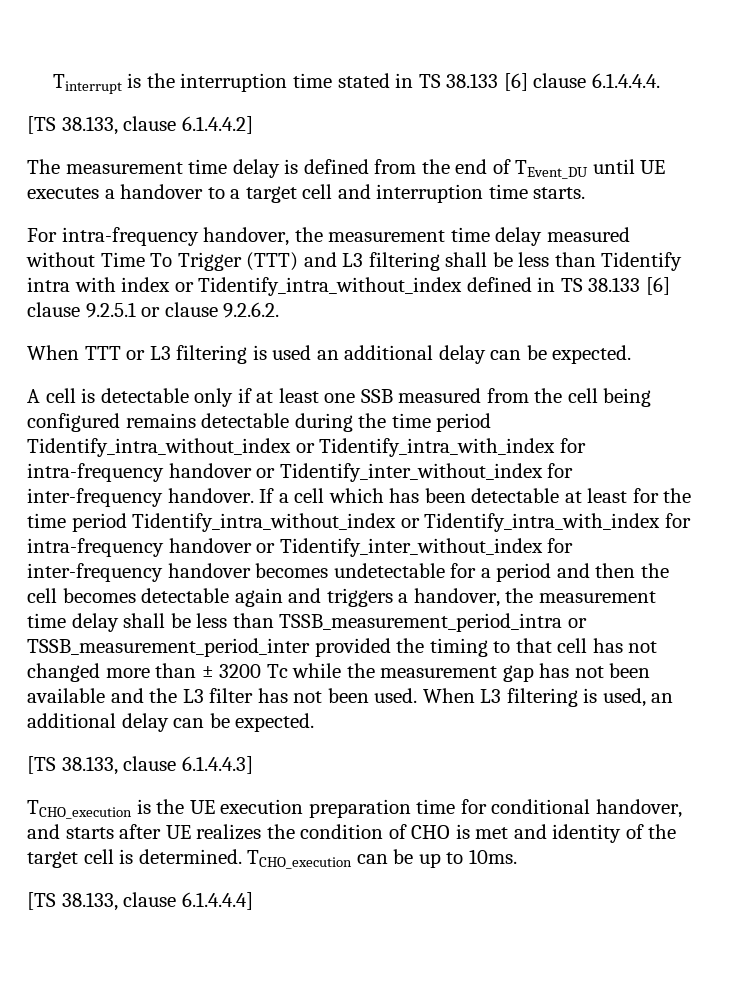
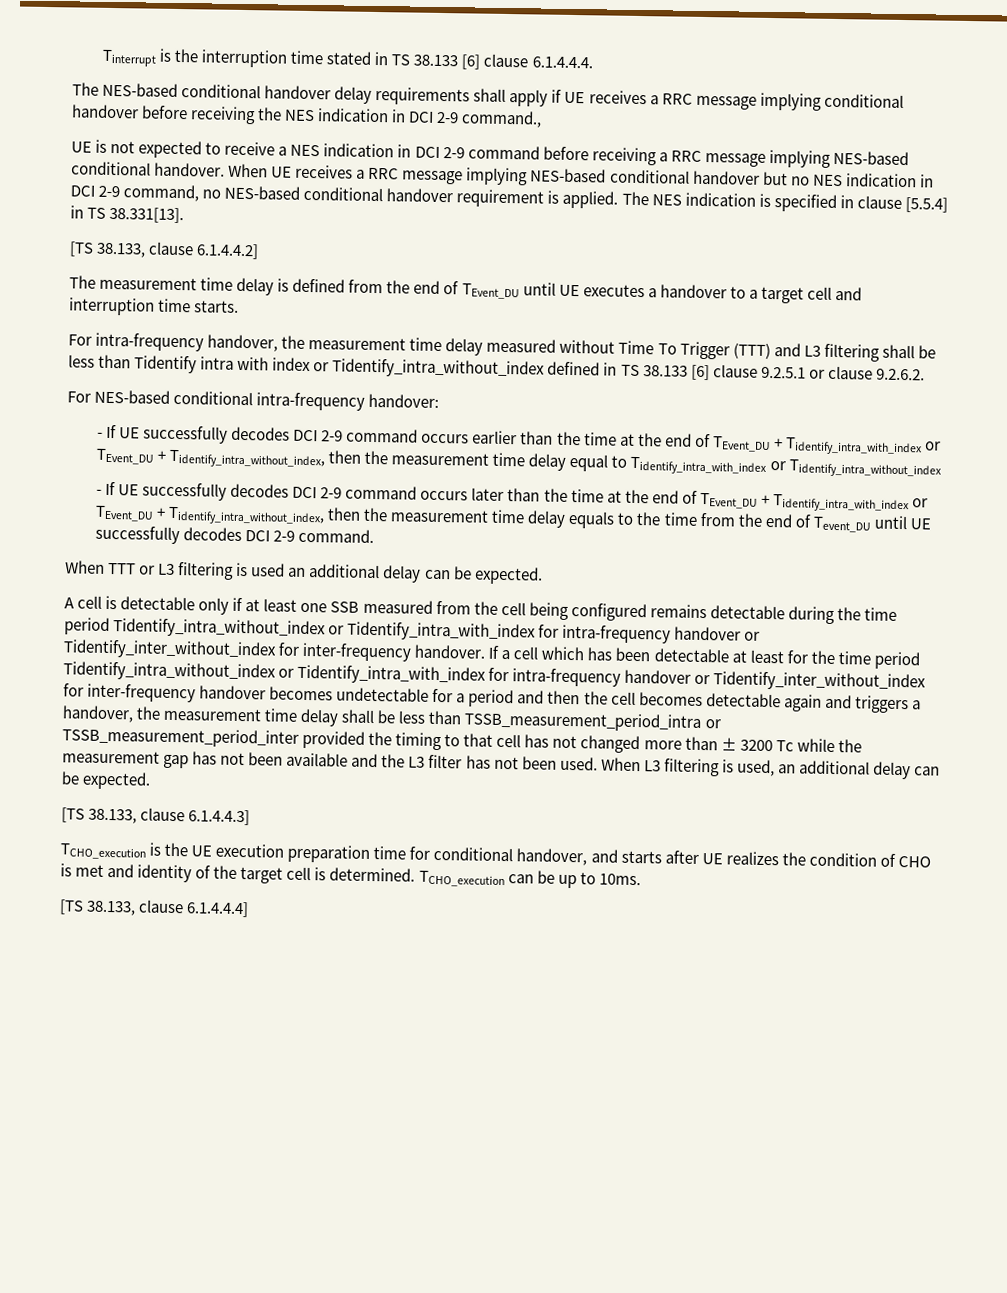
(660, 80) none -> [72,82,904,111] [71,104,543,128] [71,139,909,168] [71,161,934,188] [70,184,948,213] [70,205,185,224] // The NES-based conditional handover delay requirements shall apply if UE receives a RRC message implying conditional handover before receiving the NES indication in DCI 2-9 command., // UE is not expected to receive a NES indication in DCI 2-9 command before receiving a RRC message implying NES-based conditional handover. When UE receives a RRC message implying NES-based conditional handover but no NES indication in DCI 2-9 command, no NES-based conditional handover requirement is applied. The NES indication is specified in clause [5.5.4] in TS 38.331[13].
(280, 310) none -> [67,389,440,411] [96,424,941,456] [95,448,942,478] [95,481,928,513] [94,505,931,533] [94,525,375,545] // For NES-based conditional intra-frequency handover: // - If UE successfully decodes DCI 2-9 command occurs earlier than the time at the end of TEvent_DU + Tidentify_intra_with_index or TEvent_DU + Tidentify_intra_without_index, then the measurement time delay equal to Tidentify_intra_with_index or Tidentify_intra_without_index // - If UE successfully decodes DCI 2-9 command occurs later than the time at the end of TEvent_DU + Tidentify_intra_with_index or TEvent_DU + Tidentify_intra_without_index, then the measurement time delay equals to the time from the end of Tevent_DU until UE successfully decodes DCI 2-9 command.

